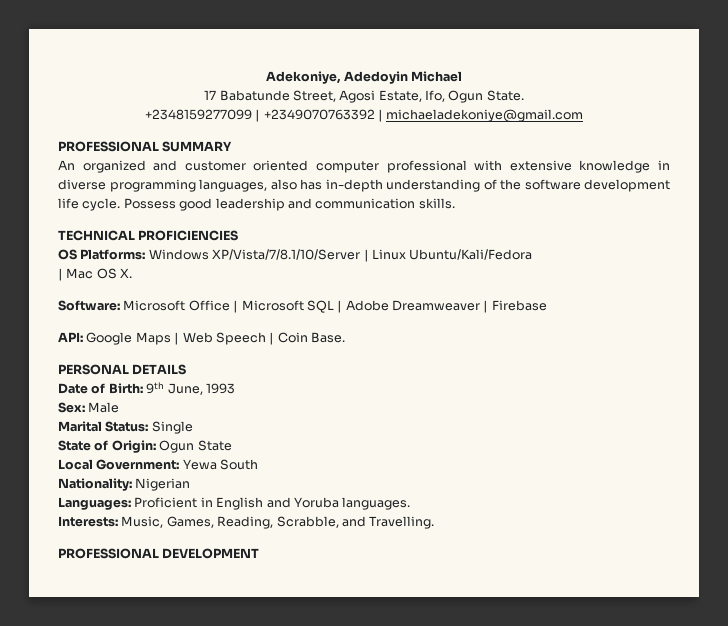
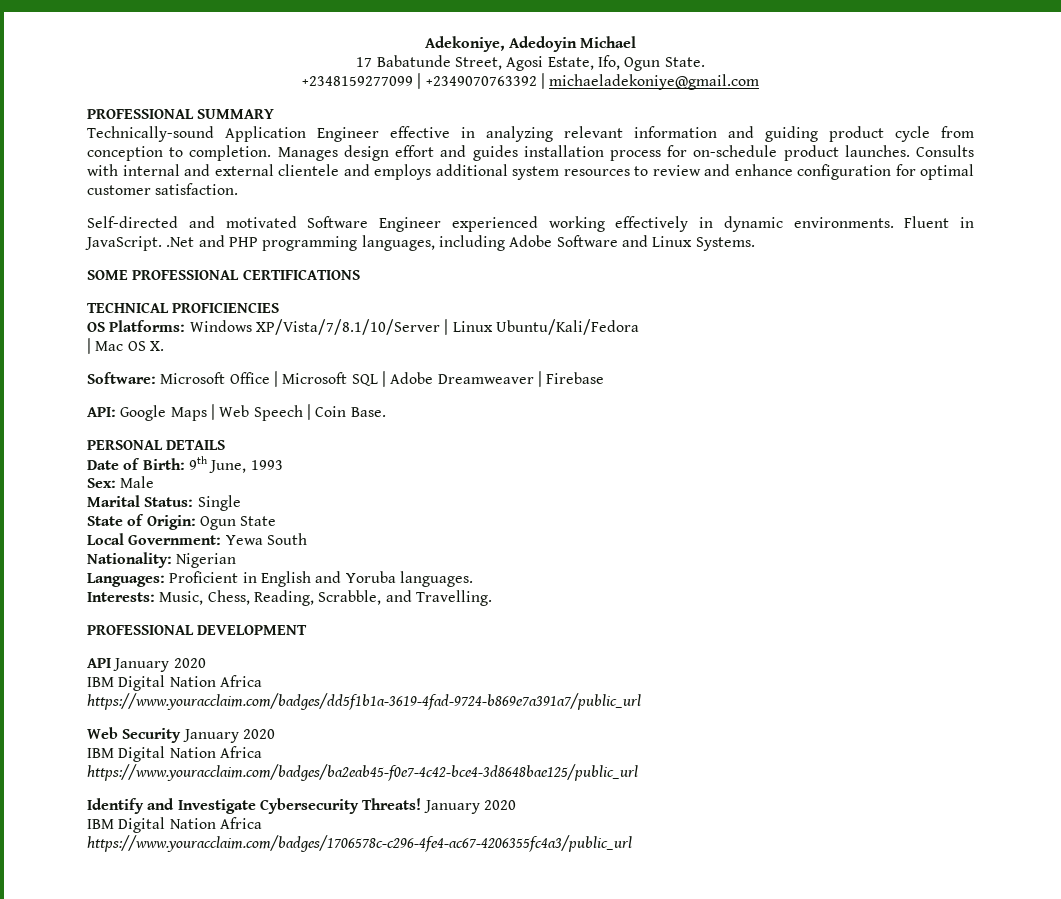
[58,160,671,173] [58,179,670,192] [58,198,455,211] An organized and customer oriented computer professional with extensive knowledge in diverse programming languages, also has in-depth understanding of the software development life cycle. Possess good leadership and communication skills. -> [87,126,974,142] [87,145,974,161] [87,164,974,180] [87,183,239,195] [87,216,974,232] [85,235,755,251] [87,269,360,280] Technically-sound Application Engineer effective in analyzing relevant information and guiding product cycle from conception to completion. Manages design effort and guides installation process for on-schedule product launches. Consults with internal and external clientele and employs additional system resources to review and enhance configuration for optimal customer satisfaction. // Self-directed and motivated Software Engineer experienced working effectively in dynamic environments. Fluent in JavaScript. .Net and PHP programming languages, including Adobe Software and Linux Systems. // SOME PROFESSIONAL CERTIFICATIONS
[166,516,214,528] Games, -> [207,590,250,605] Chess,
(260, 553) none -> [87,658,206,672] [87,675,262,691] [87,693,641,710] [87,727,275,743] [87,746,262,762] [87,764,638,781] [87,798,516,814] [87,817,262,833] [87,835,632,852] // API January 2020 // IBM Digital Nation Africa // https://www.youracclaim.com/badges/dd5f1b1a-3619-4fad-9724-b869e7a391a7/public_url // Web Security January 2020 // IBM Digital Nation Africa // https://www.youracclaim.com/badges/ba2eab45-f0e7-4c42-bce4-3d8648bae125/public_url // Identify and Investigate Cybersecurity Threats! January 2020 // IBM Digital Nation Africa // https://www.youracclaim.com/badges/1706578c-c296-4fe4-ac67-4206355fc4a3/public_url

